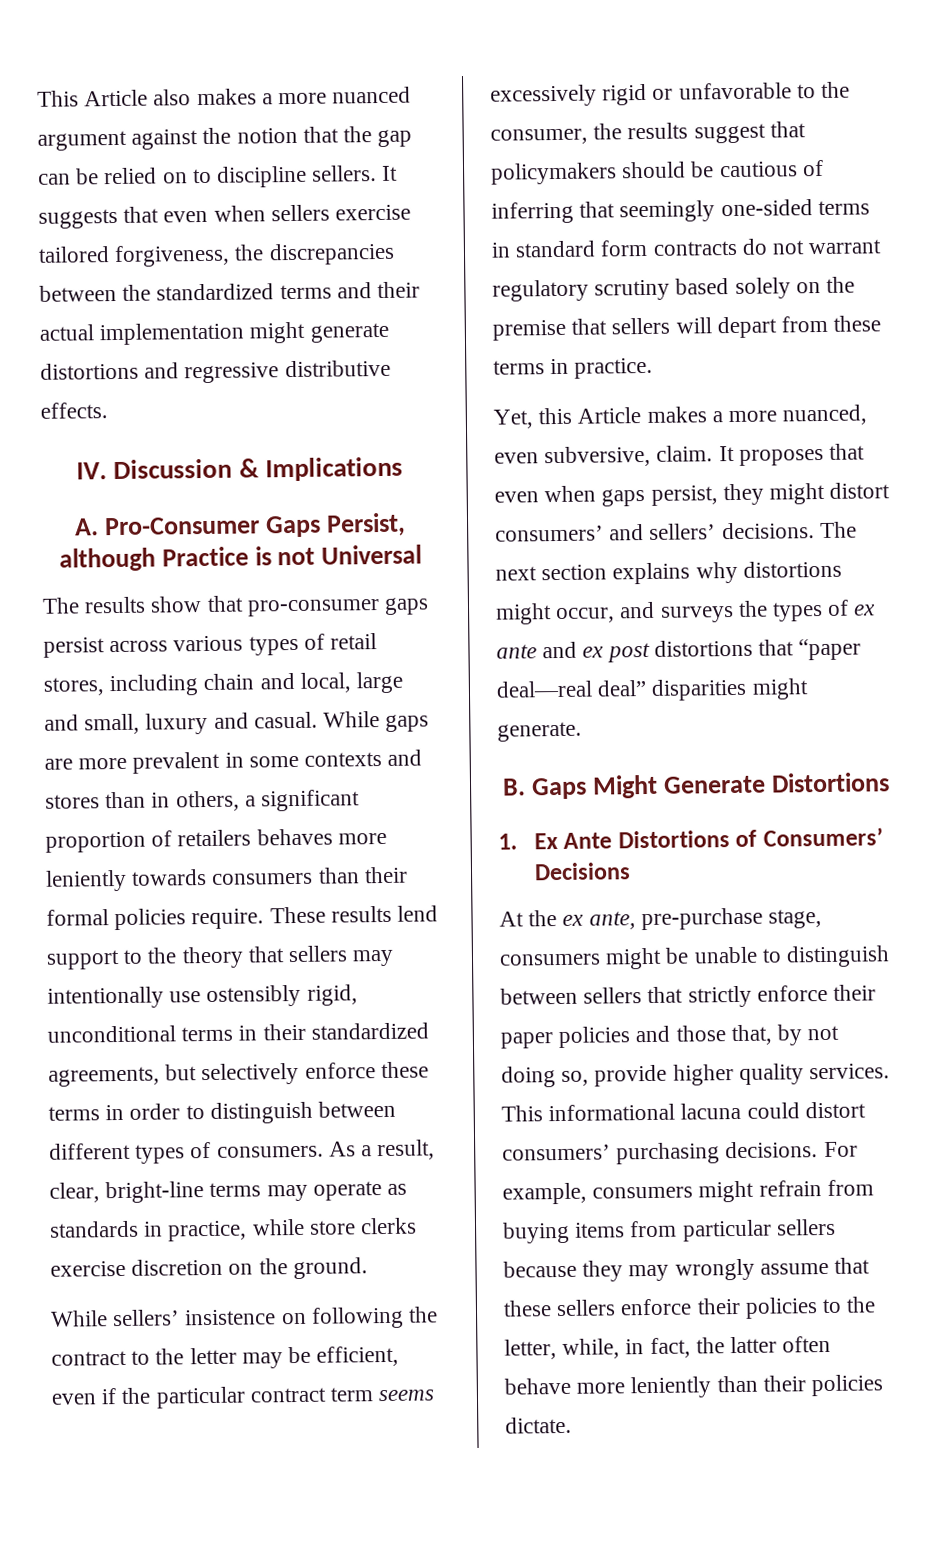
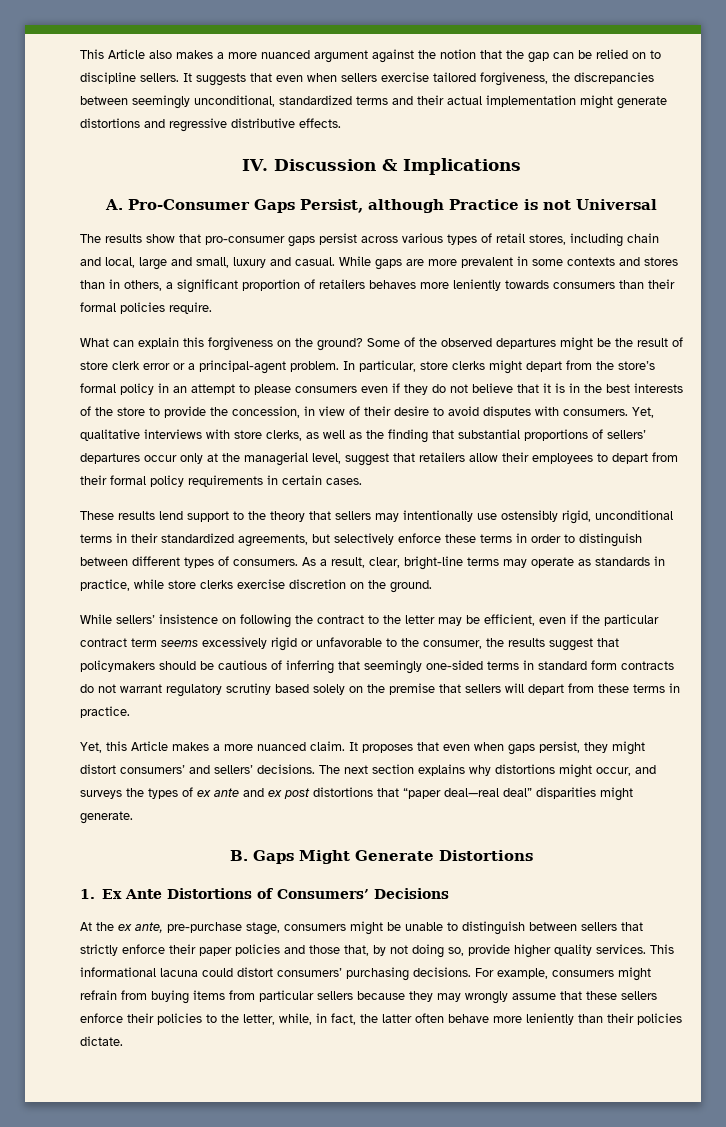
[122,284,152,301] the -> [132,95,275,109] seemingly unconditional,
(265, 919) none -> [80,337,683,351] [80,360,655,374] [80,383,683,395] [80,406,654,418] [80,429,646,443] [80,452,678,466] [80,475,362,487] // What can explain this forgiveness on the ground? Some of the observed departures might be the result of store clerk error or a principal-agent problem. In particular, store clerks might depart from the store’s formal policy in an attempt to please consumers even if they do not believe that it is in the best interests of the store to provide the concession, in view of their desire to avoid disputes with consumers. Yet, qualitative interviews with store clerks, as well as the finding that substantial proportions of sellers’ departures occur only at the managerial level, suggest that retailers allow their employees to depart from their formal policy requirements in certain cases. //
[782,404,868,426] [494,445,652,468] nuanced, even subversive, -> [257,742,306,751] nuanced

